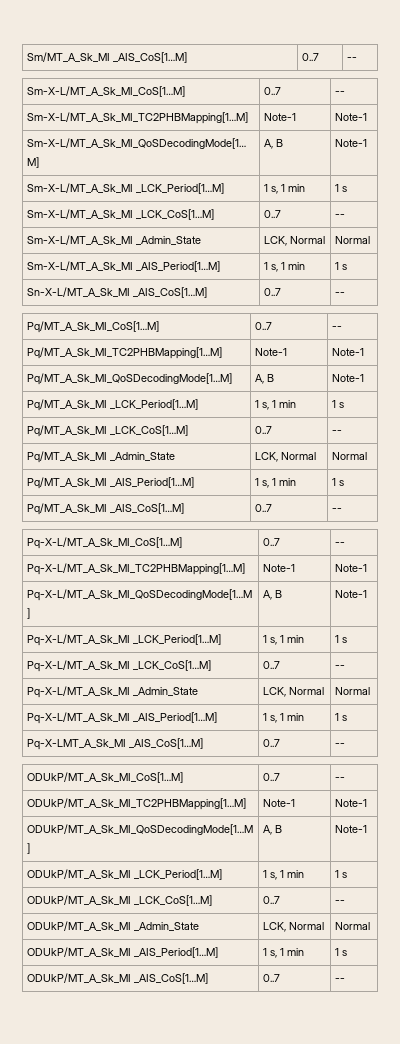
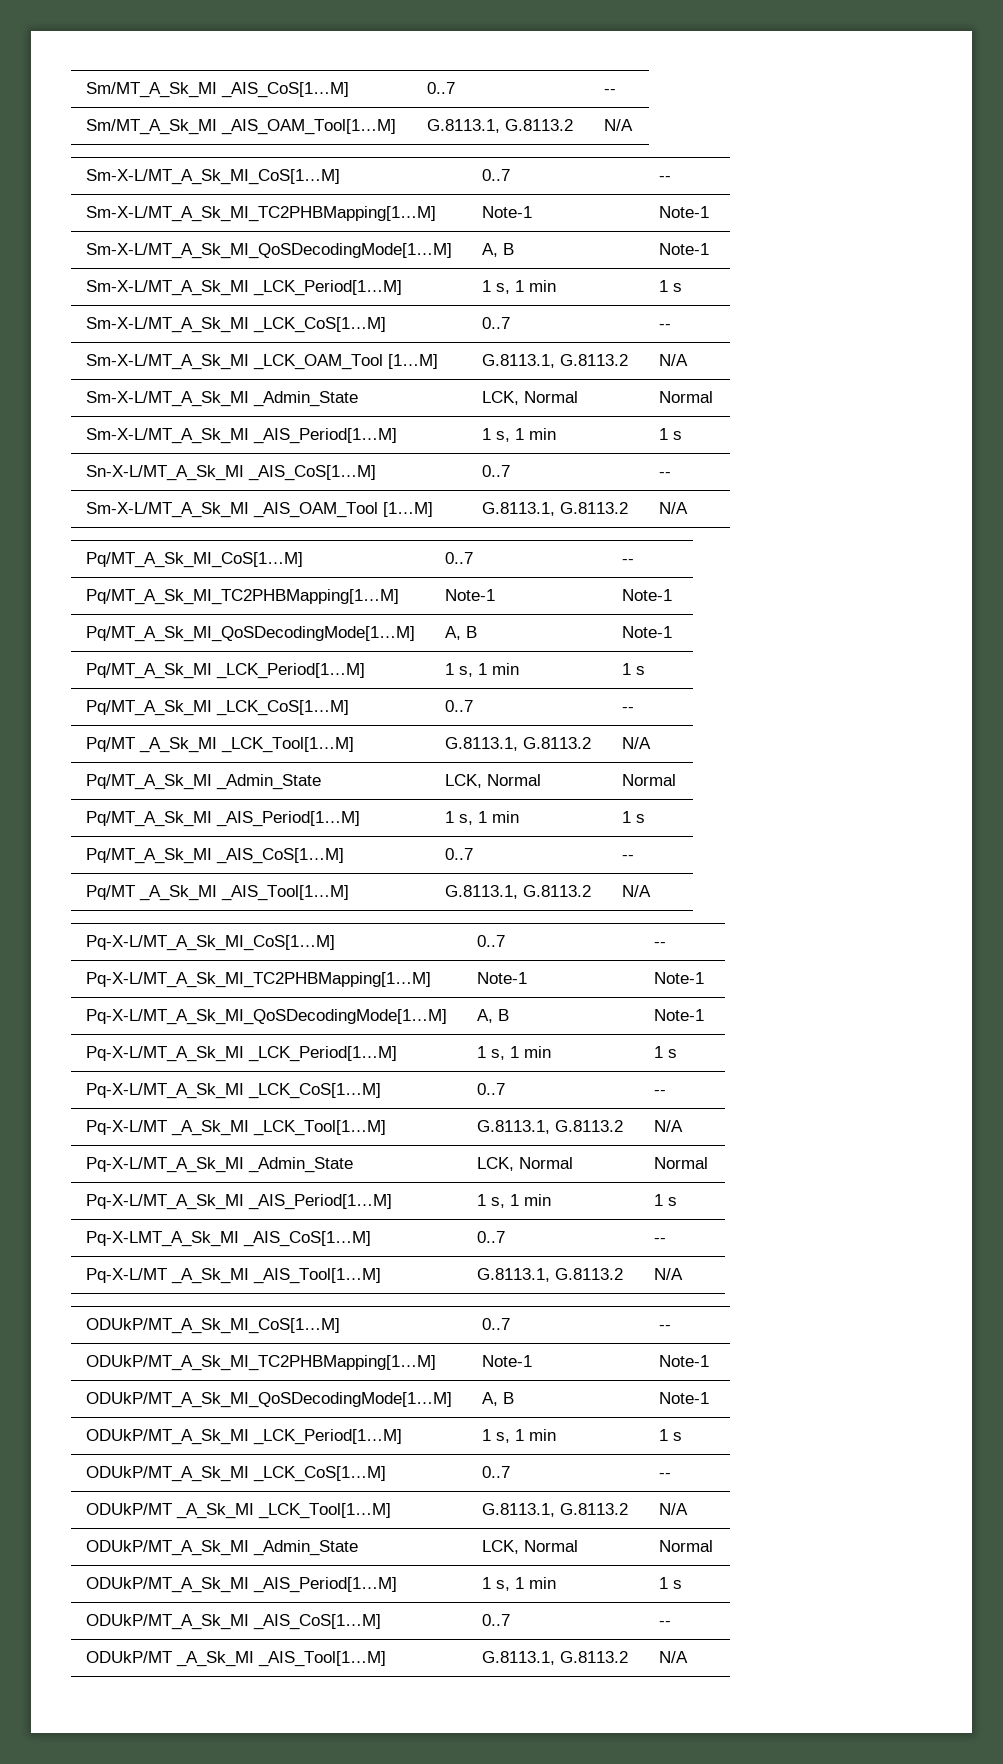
(358, 59) none -> [85,119,396,135] [426,119,573,133] [603,119,633,131] // Sm/MT_A_Sk_MI _AIS_OAM_Tool[1…M] | G.8113.1, G.8113.2 | N/A
(346, 216) none -> [85,354,438,370] [481,354,628,368] [658,354,688,366] // Sm-X-L/MT_A_Sk_MI _LCK_OAM_Tool [1…M] | G.8113.1, G.8113.2 | N/A
(346, 294) none -> [85,502,433,518] [481,502,628,516] [658,502,688,514] // Sm-X-L/MT_A_Sk_MI _AIS_OAM_Tool [1…M] | G.8113.1, G.8113.2 | N/A
(343, 432) none -> [85,737,354,753] [444,737,591,751] [621,737,651,749] // Pq/MT _A_Sk_MI _LCK_Tool[1…M] | G.8113.1, G.8113.2 | N/A
(343, 510) none -> [85,885,349,901] [444,885,591,899] [621,885,651,897] // Pq/MT _A_Sk_MI _AIS_Tool[1…M] | G.8113.1, G.8113.2 | N/A
(346, 667) none -> [85,1120,386,1136] [476,1120,623,1134] [653,1120,683,1132] // Pq-X-L/MT _A_Sk_MI _LCK_Tool[1…M] | G.8113.1, G.8113.2 | N/A
(346, 745) none -> [85,1268,381,1284] [476,1268,623,1282] [653,1268,683,1280] // Pq-X-L/MT _A_Sk_MI _AIS_Tool[1…M] | G.8113.1, G.8113.2 | N/A
(346, 902) none -> [85,1503,391,1519] [481,1503,628,1517] [658,1503,688,1515] // ODUkP/MT _A_Sk_MI _LCK_Tool[1…M] | G.8113.1, G.8113.2 | N/A
(346, 980) none -> [85,1651,386,1667] [481,1651,628,1665] [658,1651,688,1663] // ODUkP/MT _A_Sk_MI _AIS_Tool[1…M] | G.8113.1, G.8113.2 | N/A

